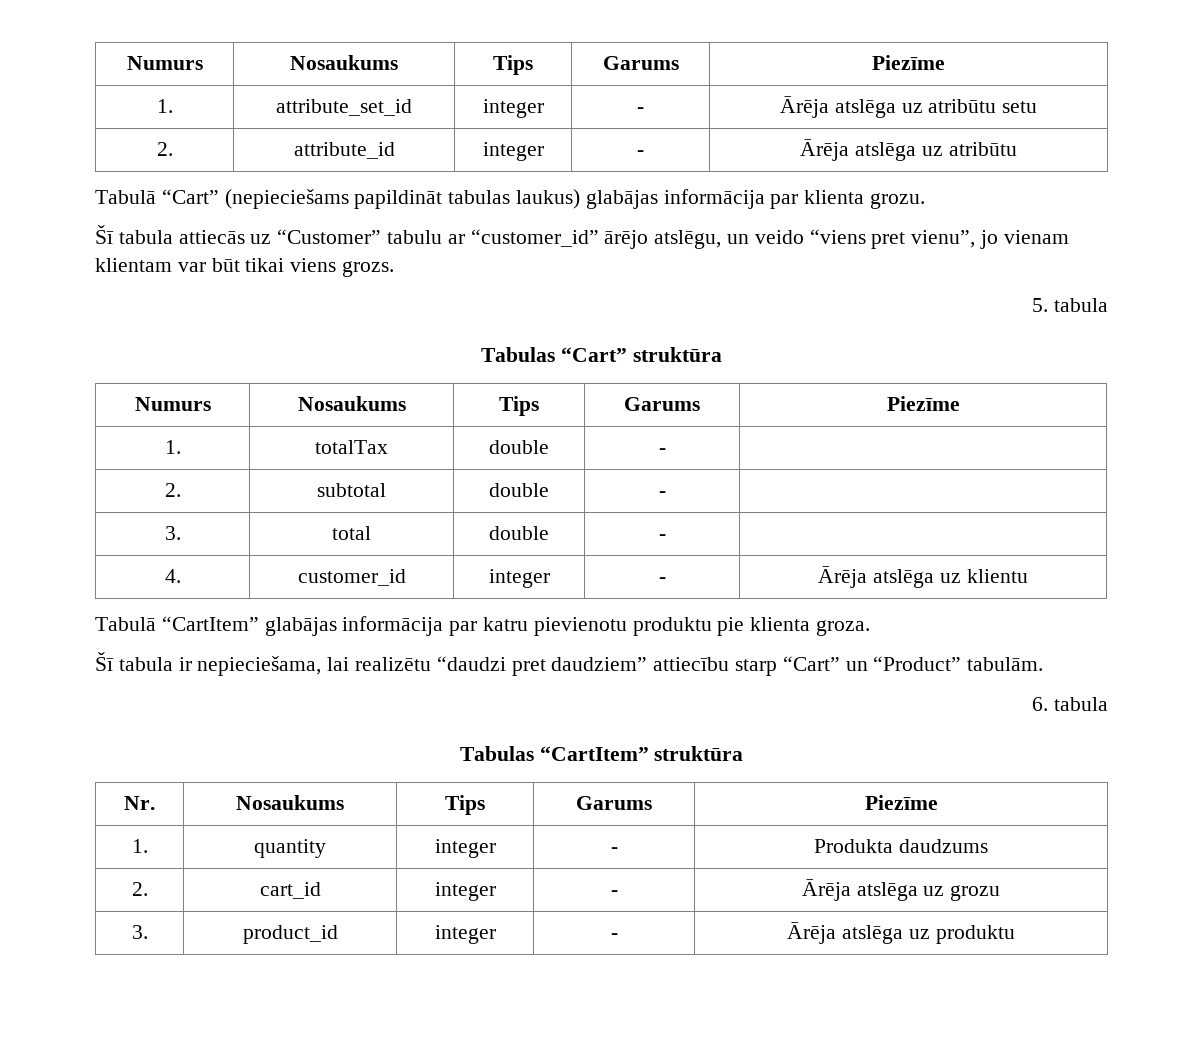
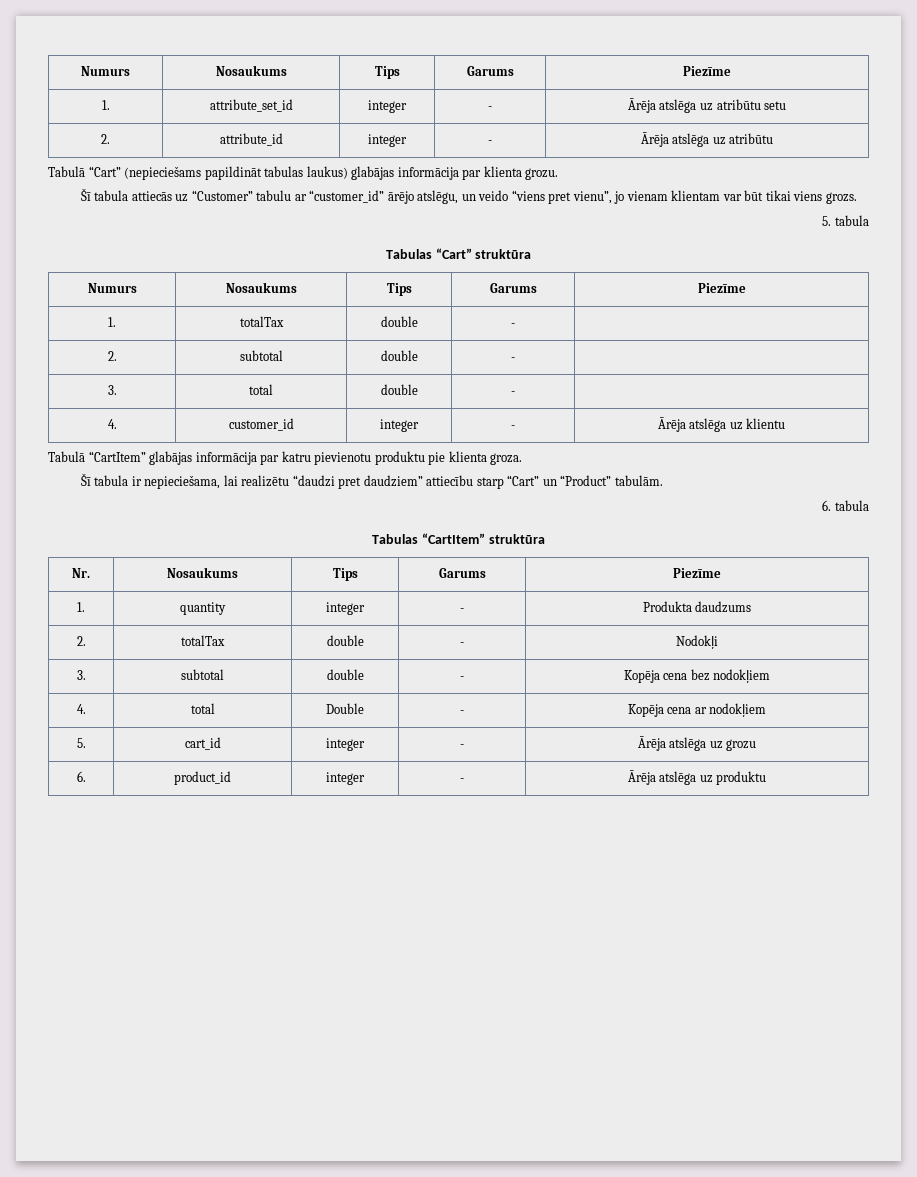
(148, 889) none -> [181,635,225,646] [326,635,364,646] [460,642,464,646] [676,635,718,649] [76,670,86,680] [181,669,224,680] [326,669,364,680] [460,676,464,680] [623,669,771,683] [76,704,86,714] [190,703,215,714] [326,703,364,714] [460,710,464,714] [627,703,767,717] [76,738,86,748] | totalTax | double | - | Nodokļi // 3. | subtotal | double | - | Kopēja cena bez nodokļiem // 4. | total | Double | - | Kopēja cena ar nodokļiem // 5.
[131,925,148,939] 3. -> [76,771,86,782] 6.

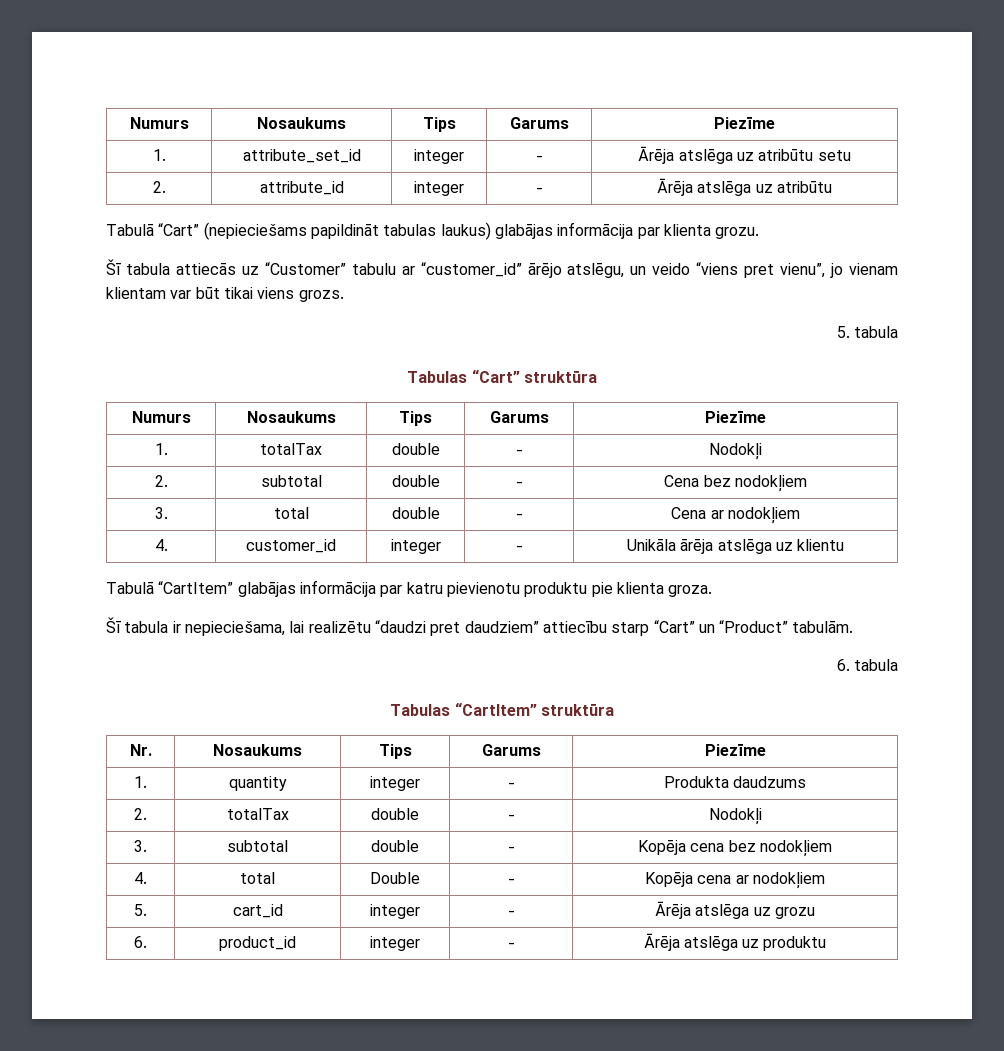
(515, 325) none -> [709,443,762,460] Nodokļi
(515, 359) none -> [664,475,807,492] Cena bez nodokļiem
(515, 393) none -> [671,507,800,524] Cena ar nodokļiem
[657,417,686,432] Ārēja -> [626,539,714,554] Unikāla ārēja

